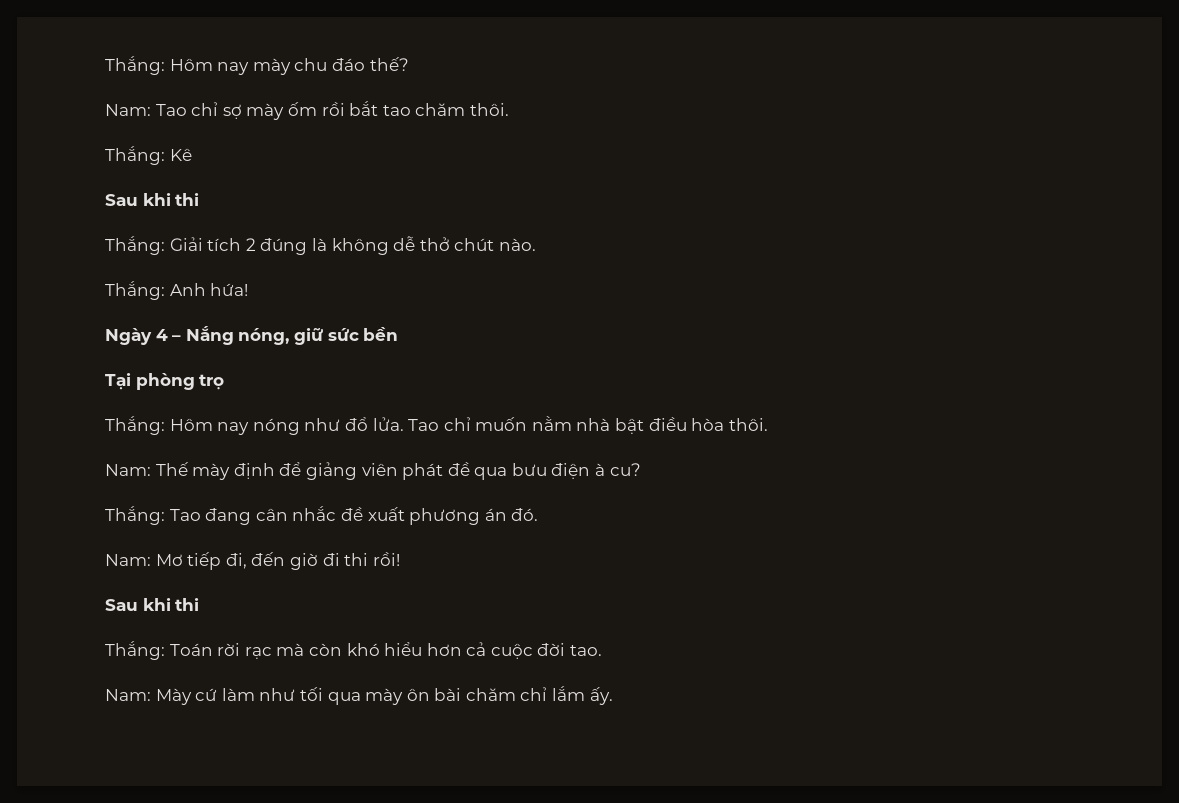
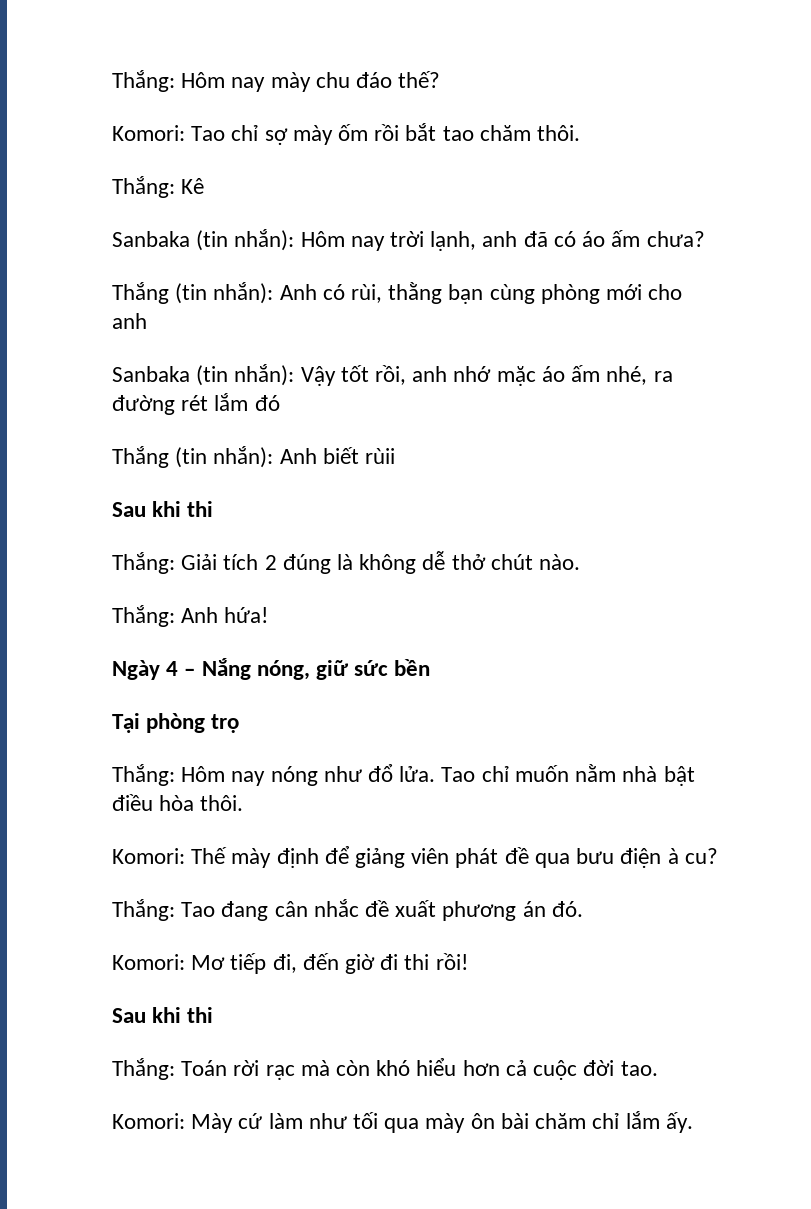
[105,104,151,116] Nam: -> [112,125,185,141] Komori:
(192, 154) none -> [112,229,705,251] [112,282,683,304] [112,313,147,329] [112,364,673,386] [112,393,280,415] [112,446,396,468] // Sanbaka (tin nhắn): Hôm nay trời lạnh, anh đã có áo ấm chưa? // Thắng (tin nhắn): Anh có rùi, thằng bạn cùng phòng mới cho anh // Sanbaka (tin nhắn): Vậy tốt rồi, anh nhớ mặc áo ấm nhé, ra đường rét lắm đó // Thắng (tin nhắn): Anh biết rùii
[105,464,151,476] Nam: -> [112,848,185,864] Komori:
[105,554,151,566] Nam: -> [112,954,185,970] Komori:
[105,689,151,701] Nam: -> [112,1113,185,1129] Komori:

